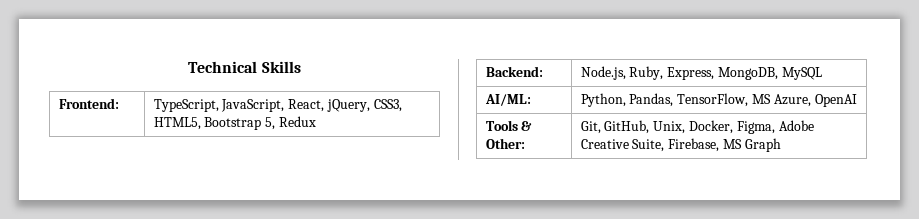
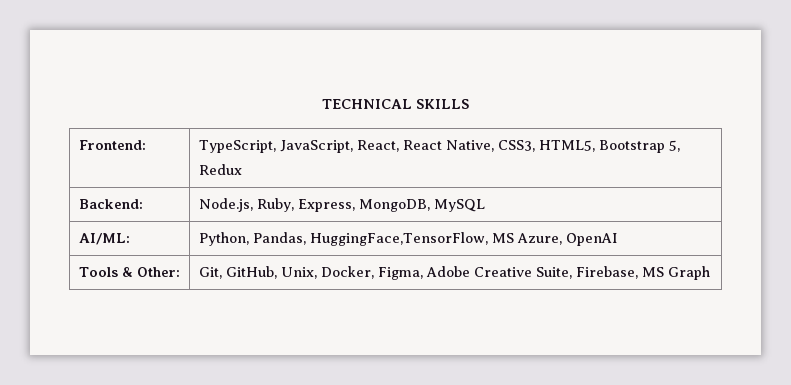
[188,61,301,73] Technical Skills -> [322,99,469,109] TECHNICAL SKILLS
[326,99,370,112] jQuery, -> [402,140,494,152] React Native,
[677,93,749,107] TensorFlow, -> [309,232,488,246] HuggingFace,TensorFlow,

